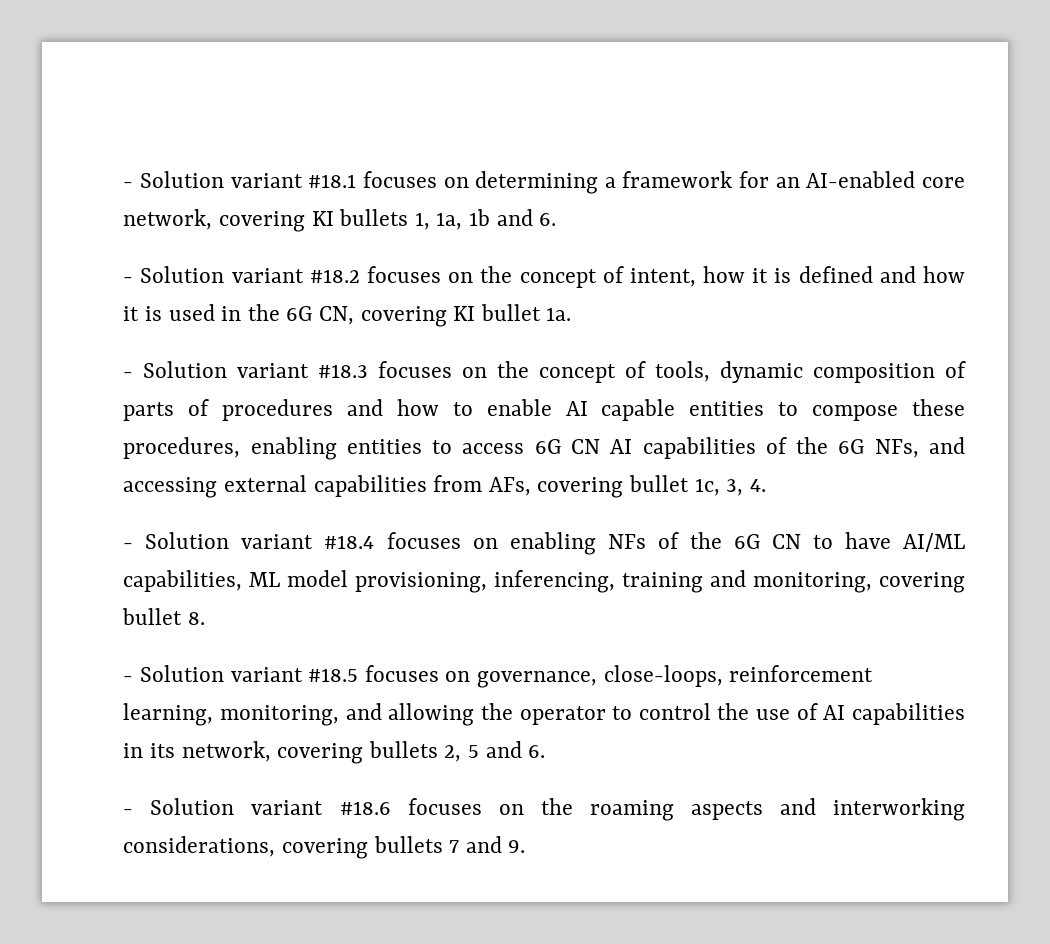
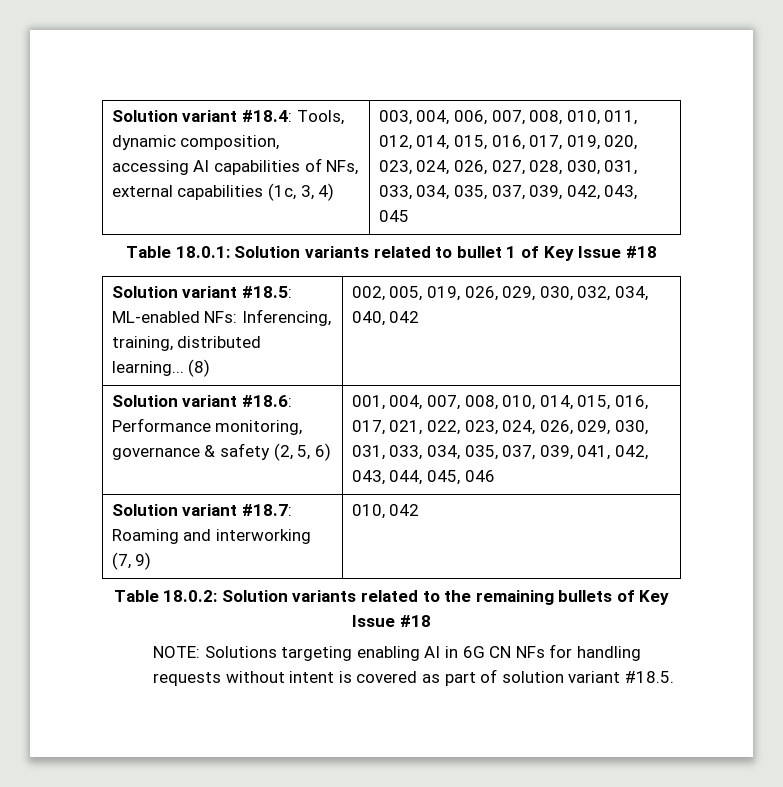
[123,171,966,194] [123,209,557,232] [123,266,966,288] [123,304,572,327] [123,361,966,383] [123,399,965,421] [123,437,966,460] [123,475,766,498] [123,532,966,555] [123,570,966,593] [122,608,205,625] [123,665,874,688] [123,703,966,726] [123,741,546,764] [123,798,965,821] [123,836,526,859] - Solution variant #18.1 focuses on determining a framework for an AI-enabled core network, covering KI bullets 1, 1a, 1b and 6. // - Solution variant #18.2 focuses on the concept of intent, how it is defined and how it is used in the 6G CN, covering KI bullet 1a. // - Solution variant #18.3 focuses on the concept of tools, dynamic composition of parts of procedures and how to enable AI capable entities to compose these procedures, enabling entities to access 6G CN AI capabilities of the 6G NFs, and accessing external capabilities from AFs, covering bullet 1c, 3, 4. // - Solution variant #18.4 focuses on enabling NFs of the 6G CN to have AI/ML capabilities, ML model provisioning, inferencing, training and monitoring, covering bullet 8. // - Solution variant #18.5 focuses on governance, close-loops, reinforcement learning, monitoring, and allowing the operator to control the use of AI capabilities in its network, covering bullets 2, 5 and 6. // - Solution variant #18.6 focuses on the roaming aspects and interworking considerations, covering bullets 7 and 9. -> [111,110,344,125] [111,135,280,150] [111,158,359,175] [111,183,335,201] [378,110,638,125] [378,135,638,150] [378,160,638,175] [378,185,638,200] [378,210,409,222] [126,246,657,261] [111,286,292,298] [111,309,331,326] [111,336,262,351] [111,359,211,377] [351,286,648,301] [351,311,420,326] [111,395,292,407] [111,418,303,435] [111,443,331,461] [351,395,648,410] [351,420,648,435] [351,445,648,460] [351,470,495,485] [111,504,292,516] [111,529,311,544] [111,552,152,570] [351,504,420,519] [113,590,670,605] [352,615,431,627] [152,644,641,661] [152,669,674,686] Solution variant #18.4: Tools, dynamic composition, accessing AI capabilities of NFs, external capabilities (1c, 3, 4) | 003, 004, 006, 007, 008, 010, 011, 012, 014, 015, 016, 017, 019, 020, 023, 024, 026, 027, 028, 030, 031, 033, 034, 035, 037, 039, 042, 043, 045 // Table 18.0.1: Solution variants related to bullet 1 of Key Issue #18 // Solution variant #18.5: ML-enabled NFs: Inferencing, training, distributed learning... (8) | 002, 005, 019, 026, 029, 030, 032, 034, 040, 042 // Solution variant #18.6: Performance monitoring, governance & safety (2, 5, 6) | 001, 004, 007, 008, 010, 014, 015, 016, 017, 021, 022, 023, 024, 026, 029, 030, 031, 033, 034, 035, 037, 039, 041, 042, 043, 044, 045, 046 // Solution variant #18.7: Roaming and interworking (7, 9) | 010, 042 // Table 18.0.2: Solution variants related to the remaining bullets of Key Issue #18 // NOTE: Solutions targeting enabling AI in 6G CN NFs for handling requests without intent is covered as part of solution variant #18.5.

